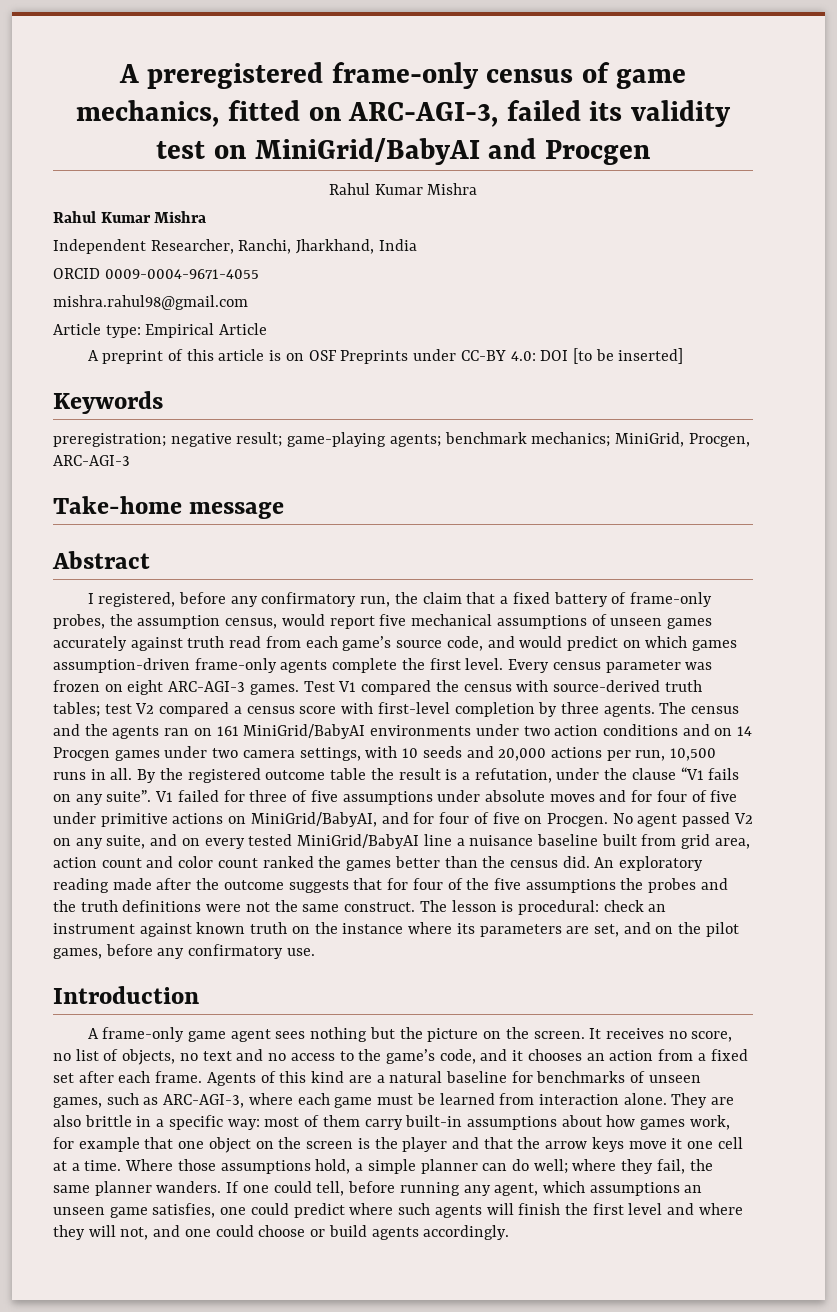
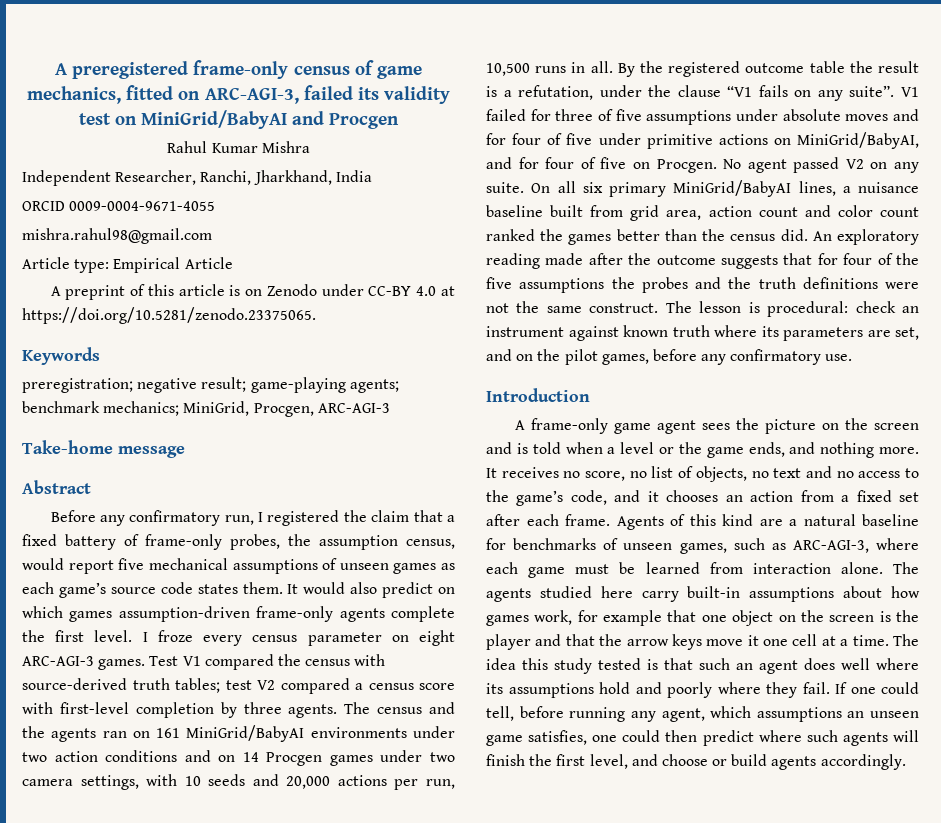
[53,211,207,223] // Rahul Kumar Mishra -> (310, 147) none
[308,348,684,364] OSF Preprints under CC-BY 4.0: DOI [to be inserted] -> [266,284,455,296] [22,307,316,324] Zenodo under CC-BY 4.0 at https://doi.org/10.5281/zenodo.23375065.
[87,592,226,607] I registered, before -> [50,510,96,522] Before
(391, 601) none -> [258,510,340,526] I registered
[53,636,563,651] accurately against truth read from each game’s source code, and would -> [441,563,455,570] [22,582,378,598] as each game’s source code states them. It would also
[508,659,713,673] [53,680,100,692] Every census parameter was frozen -> [142,630,382,646] I froze every census parameter
[106,834,452,849] suite, and on every tested MiniGrid/BabyAI line -> [486,180,836,197] suite. On all six primary MiniGrid/BabyAI lines,
[291,922,404,934] on the instance -> (710, 331) none
[310,1027,395,1042] nothing but -> (730, 426) none
[533,1031,585,1039] screen. -> [873,423,919,430] [486,442,919,458] screen and is told when a level or the game ends, and nothing more.
[671,1093,735,1108] [53,1115,360,1130] They are also brittle in a specific way: most of them -> [893,562,919,574] [486,586,633,602] The agents studied here
[125,1159,713,1174] [53,1181,222,1196] Where those assumptions hold, a simple planner can do well; where they fail, the same planner wanders. -> [892,634,919,646] [486,658,919,674] [486,682,830,698] The idea this study tested is that such an agent does well where its assumptions hold and poorly where they fail.
(289, 1209) none -> [665,730,698,742] then
[628,1203,743,1215] [53,1225,254,1240] level and where they will not, and one could -> [589,754,658,769] level, and

